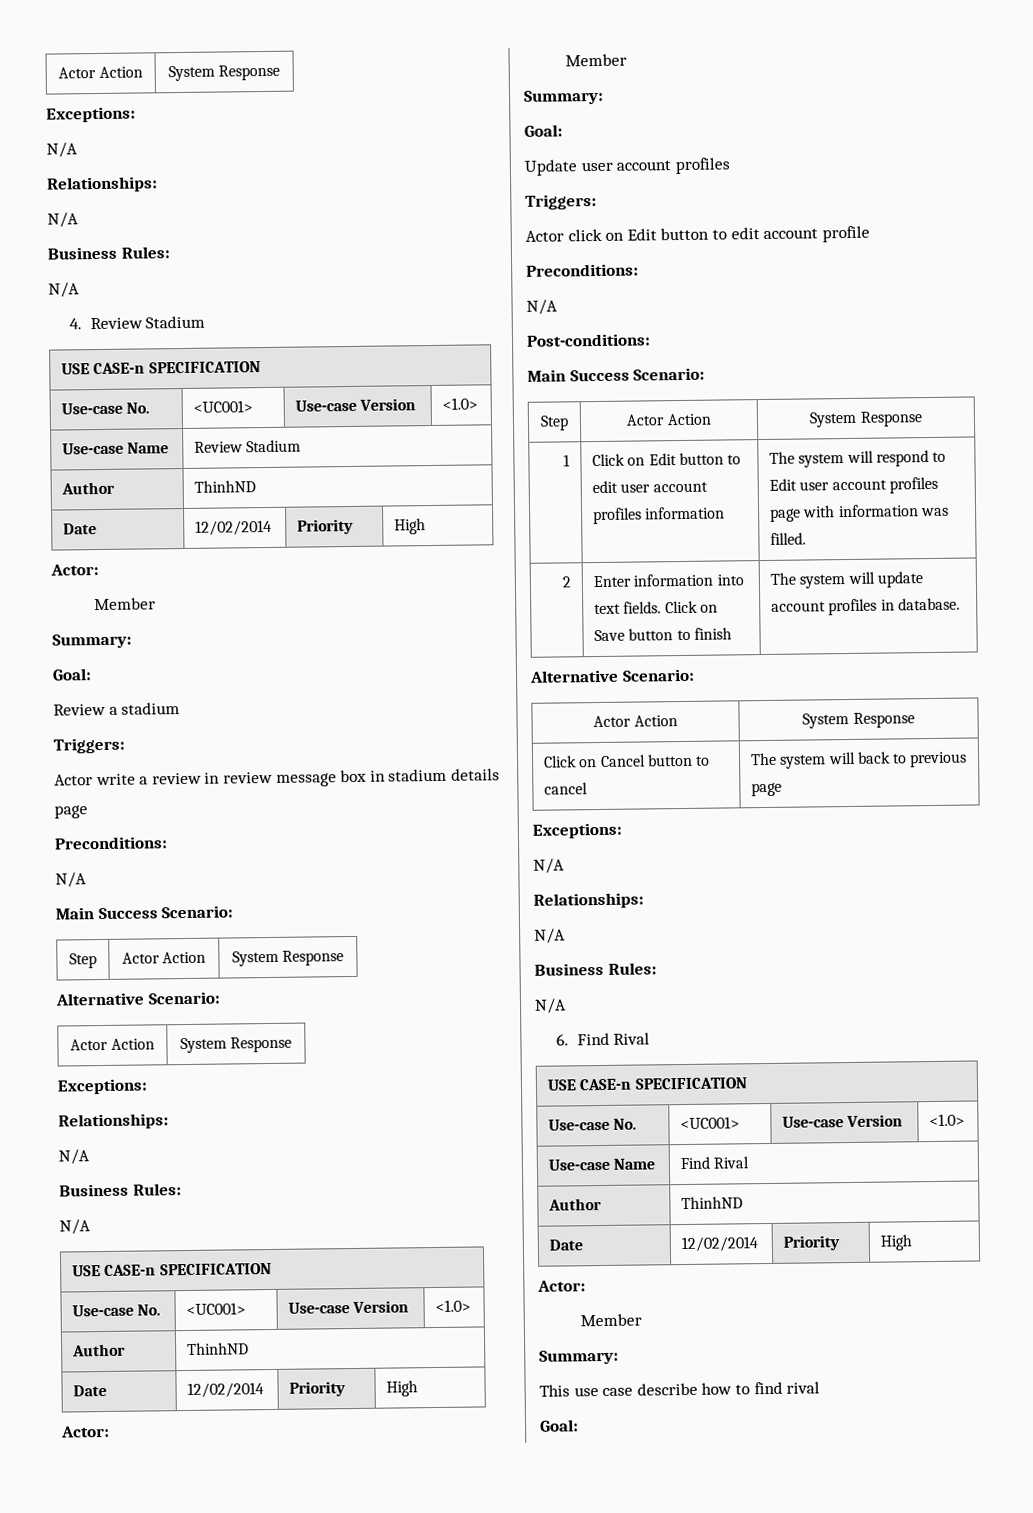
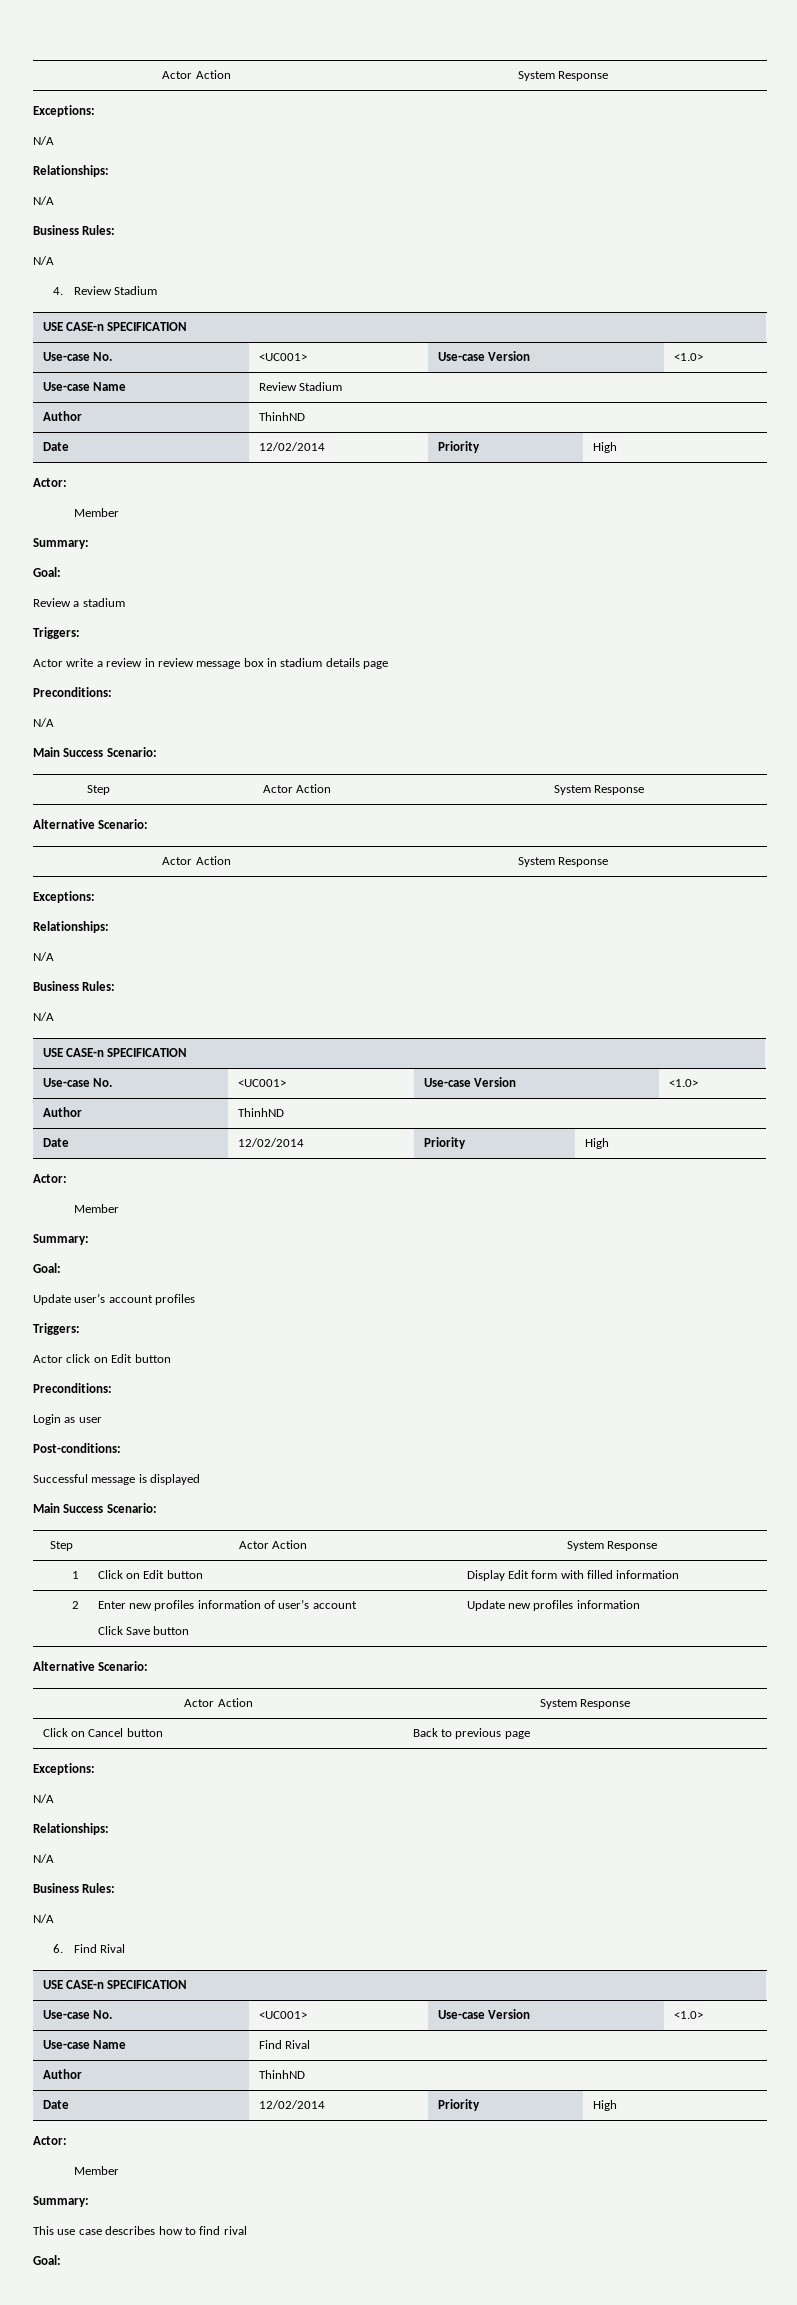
[580,161,613,172] user -> [74,1293,106,1303] user’s
[711,225,870,243] [526,263,639,277] [526,299,558,315] [526,333,651,347] to edit account profile // Preconditions: // N/A // Post-conditions: -> [33,1383,112,1393] [33,1414,102,1425] [33,1443,121,1453] [33,1474,201,1485] // Preconditions: // Login as user // Post-conditions: // Successful message is displayed
[726,454,741,465] [592,480,708,494] [593,506,726,525] [769,450,946,468] [769,476,938,494] [770,504,949,522] [770,532,807,545] [561,576,571,588] [593,573,744,588] [594,600,718,615] [594,627,732,642] [770,571,923,589] [771,597,960,616] to edit user account profiles information | The system will respond to Edit user account profiles page with information was filled. // 2 | Enter information into text fields. Click on Save button to finish | The system will update account profiles in database. -> [466,1570,680,1581] [72,1601,80,1609] [97,1599,357,1611] [97,1626,190,1635] [466,1600,640,1611] | Display Edit form with filled information // 2 | Enter new profiles information of user’s account // Click Save button | Update new profiles information
[695,755,710,766] [544,782,589,795] [750,751,891,769] to cancel | The system will back -> [412,1728,438,1737] | Back
[636,1382,698,1396] describe -> [105,2226,156,2235] describes

